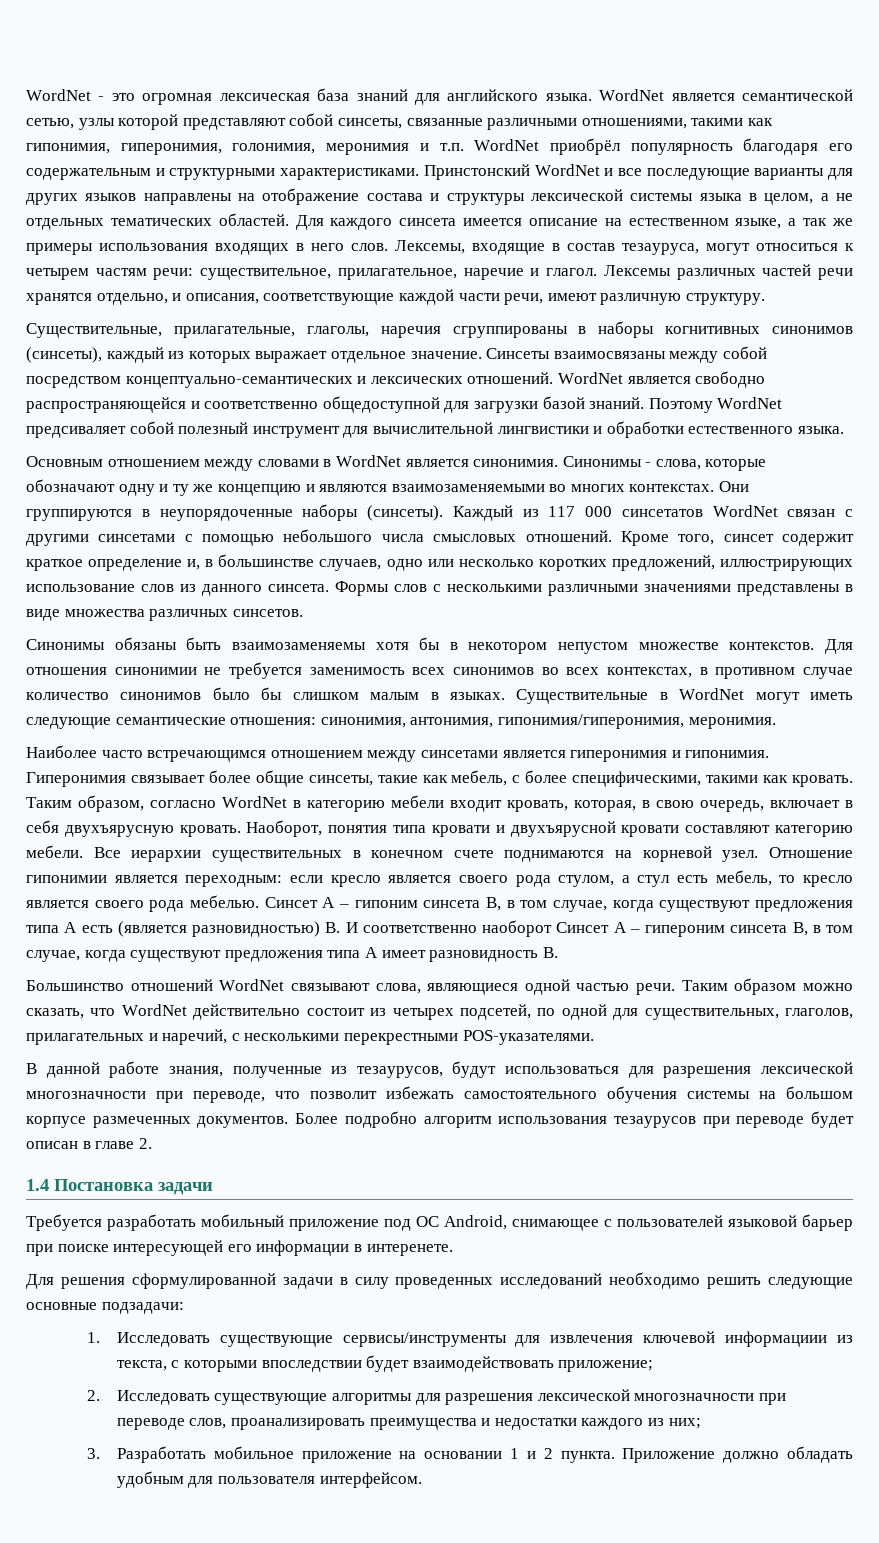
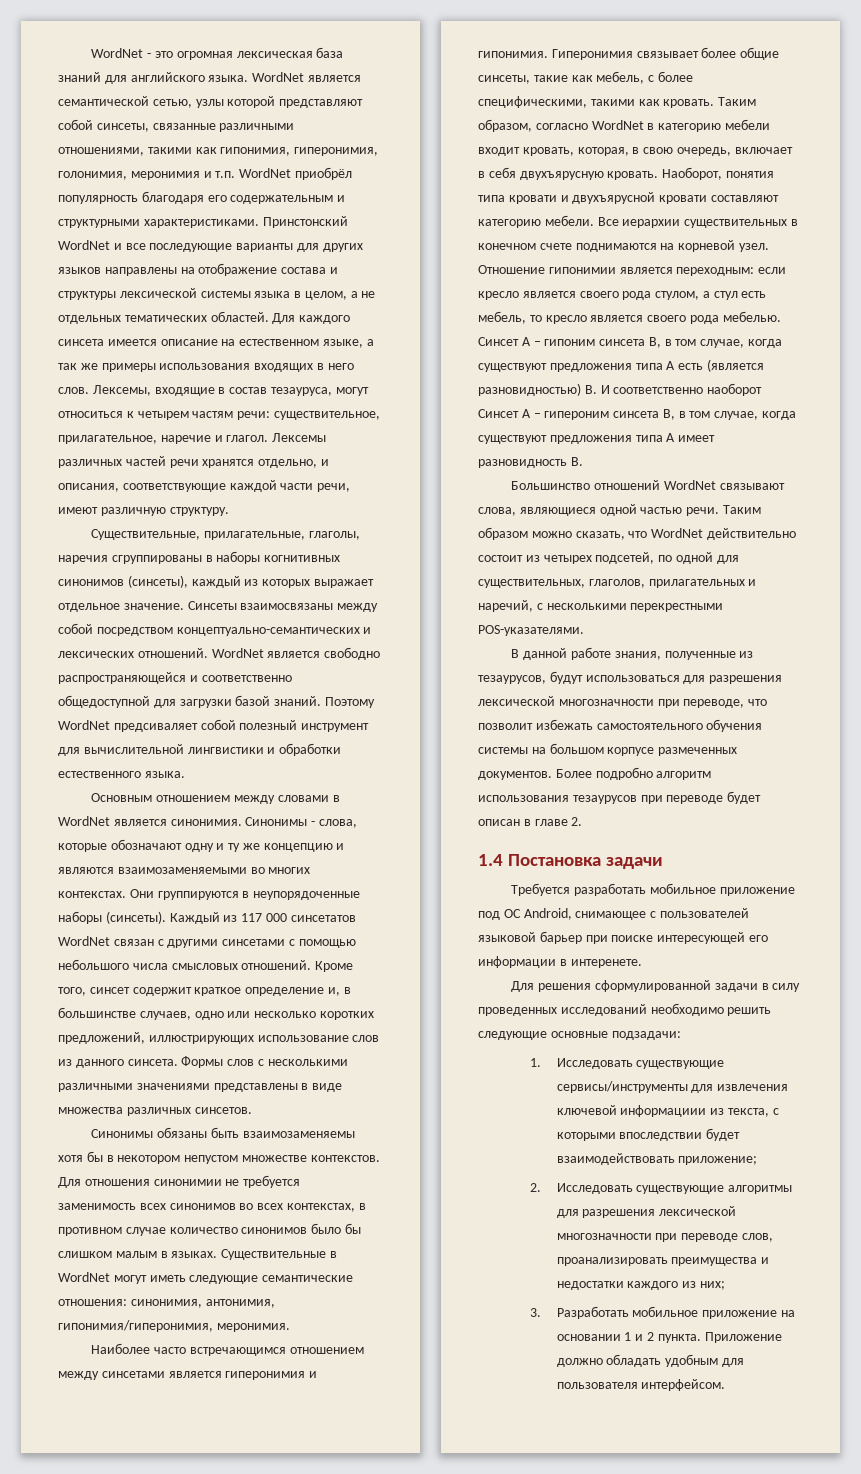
[201,1214,284,1227] мобильный -> [649,883,716,894] мобильное

